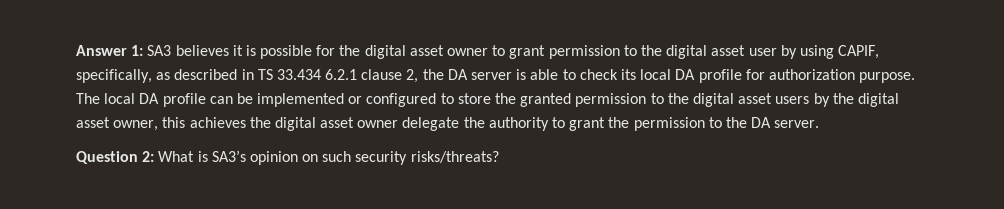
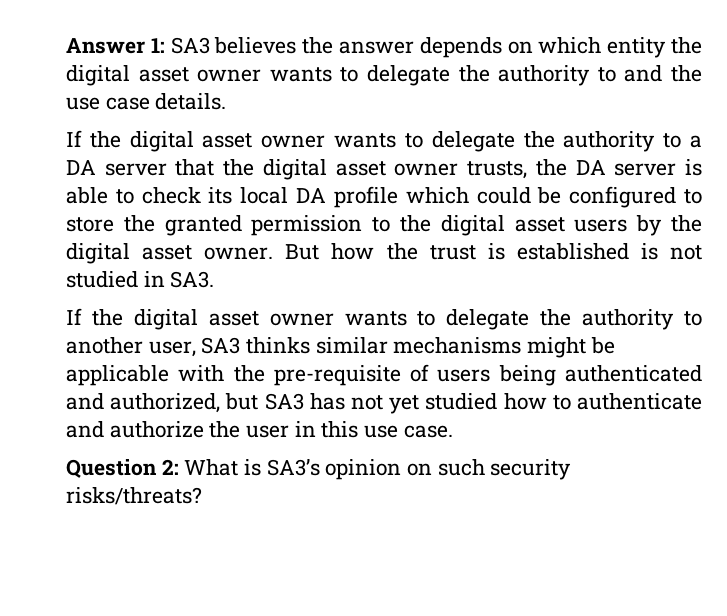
[232,45,880,59] [76,69,419,83] it is possible for the digital asset owner to grant permission to the digital asset user by using CAPIF, specifically, as described in TS 33.434 6.2.1 clause 2, -> [302,37,702,58] [66,65,703,86] [66,93,227,110] [66,130,702,152] [66,159,528,180] the answer depends on which entity the digital asset owner wants to delegate the authority to and the use case details. // If the digital asset owner wants to delegate the authority to a DA server that the digital asset owner trusts,
[745,69,916,83] [76,93,363,107] for authorization purpose. The local DA profile can be implemented or -> [405,187,562,204] which could be
[113,117,820,131] owner, this achieves the digital asset owner delegate the authority to grant the permission to the DA server. -> [204,243,703,260] [66,271,215,288] [66,308,702,330] [66,337,615,358] [66,364,702,386] [66,393,702,414] [66,421,453,438] owner. But how the trust is established is not studied in SA3. // If the digital asset owner wants to delegate the authority to another user, SA3 thinks similar mechanisms might be applicable with the pre-requisite of users being authenticated and authorized, but SA3 has not yet studied how to authenticate and authorize the user in this use case.

